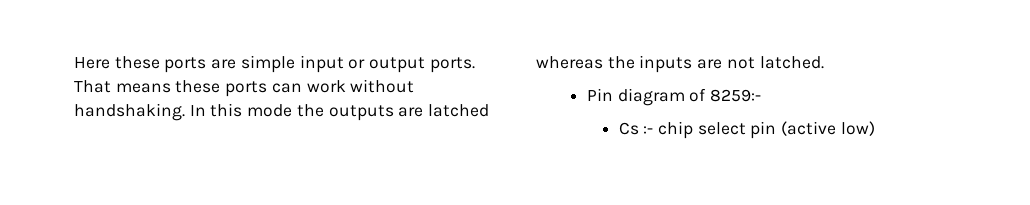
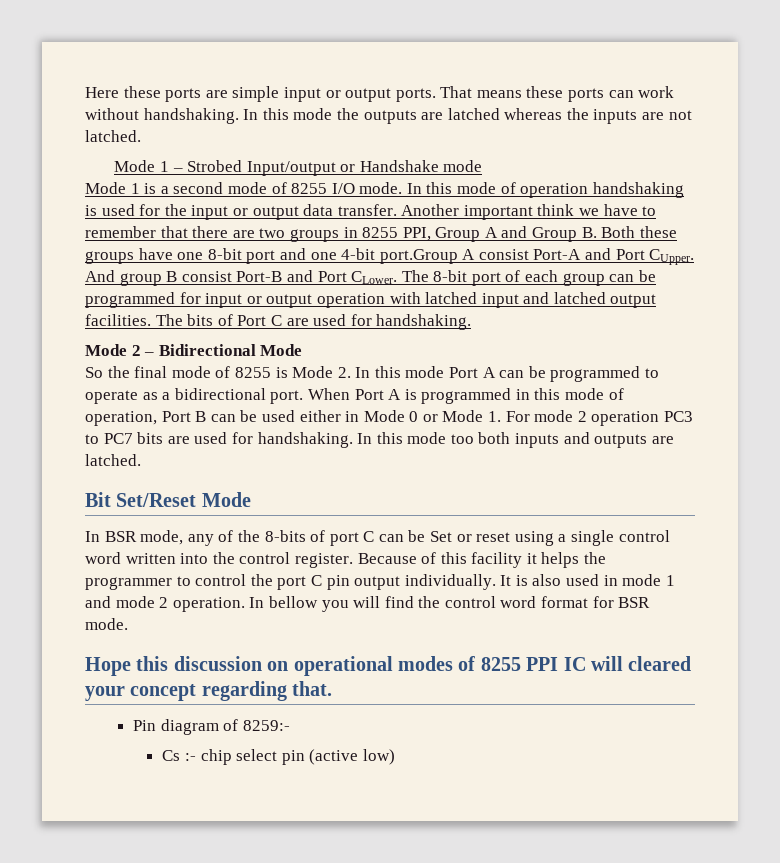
(824, 62) none -> [114,160,483,176] [85,182,684,198] [85,204,657,220] [85,226,677,242] [85,248,695,265] [85,270,656,286] [85,292,657,308] [85,314,472,330] [85,344,303,356] [85,366,660,382] [85,388,624,404] [85,410,694,426] [85,432,674,448] [85,454,141,466] [85,492,251,507] [85,530,670,546] [85,552,607,568] [85,574,675,590] [85,596,651,612] [85,618,128,630] [85,656,692,676] [85,681,333,701] // Mode 1 – Strobed Input/output or Handshake mode // Mode 1 is a second mode of 8255 I/O mode. In this mode of operation handshaking is used for the input or output data transfer. Another important think we have to remember that there are two groups in 8255 PPI, Group A and Group B. Both these groups have one 8-bit port and one 4-bit port.Group A consist Port-A and Port CUpper. And group B consist Port-B and Port CLower. The 8-bit port of each group can be programmed for input or output operation with latched input and latched output facilities. The bits of Port C are used for handshaking. // Mode 2 – Bidirectional Mode // So the final mode of 8255 is Mode 2. In this mode Port A can be programmed to operate as a bidirectional port. When Port A is programmed in this mode of operation, Port B can be used either in Mode 0 or Mode 1. For mode 2 operation PC3 to PC7 bits are used for handshaking. In this mode too both inputs and outputs are latched. // Bit Set/Reset Mode // In BSR mode, any of the 8-bits of port C can be Set or reset using a single control word written into the control register. Because of this facility it helps the programmer to control the port C pin output individually. It is also used in mode 1 and mode 2 operation. In bellow you will find the control word format for BSR mode. // Hope this discussion on operational modes of 8255 PPI IC will cleared your concept regarding that.

